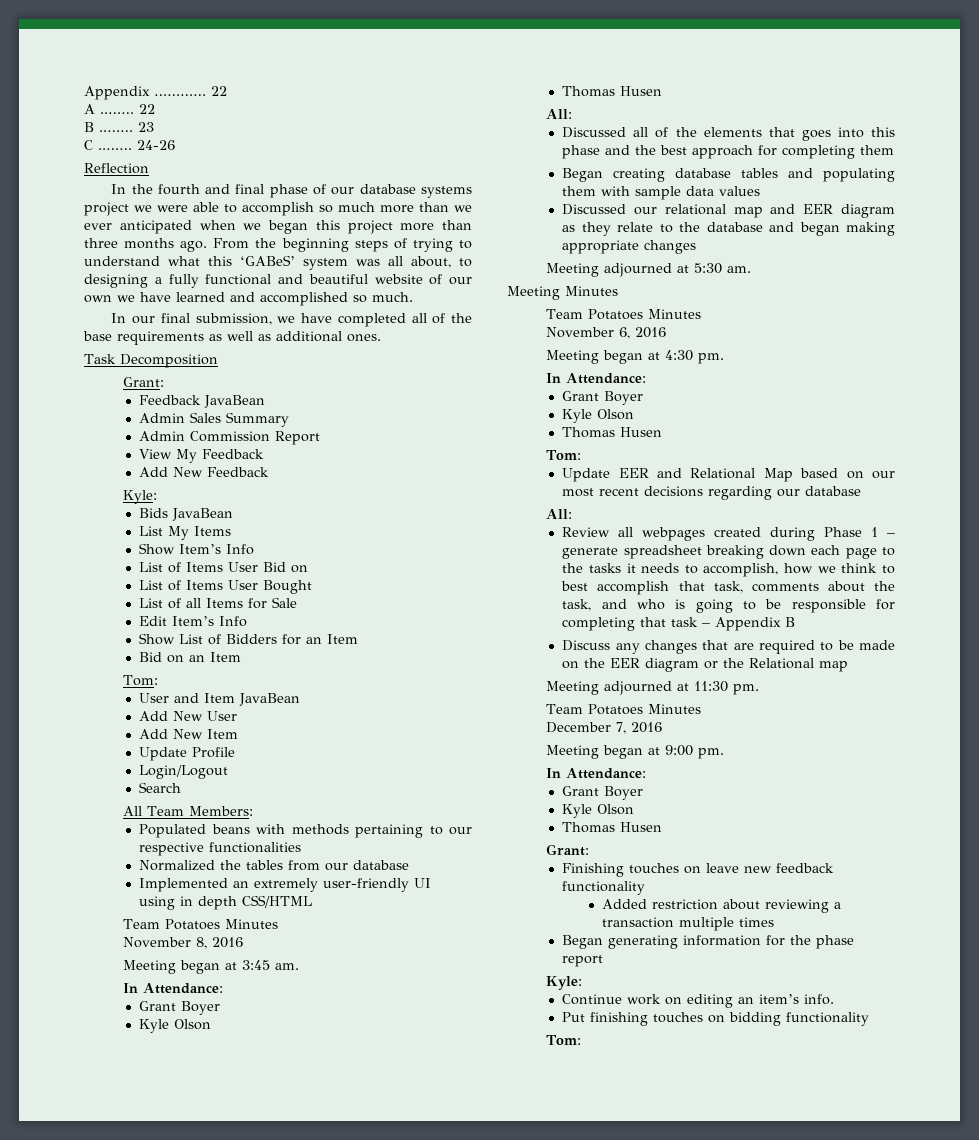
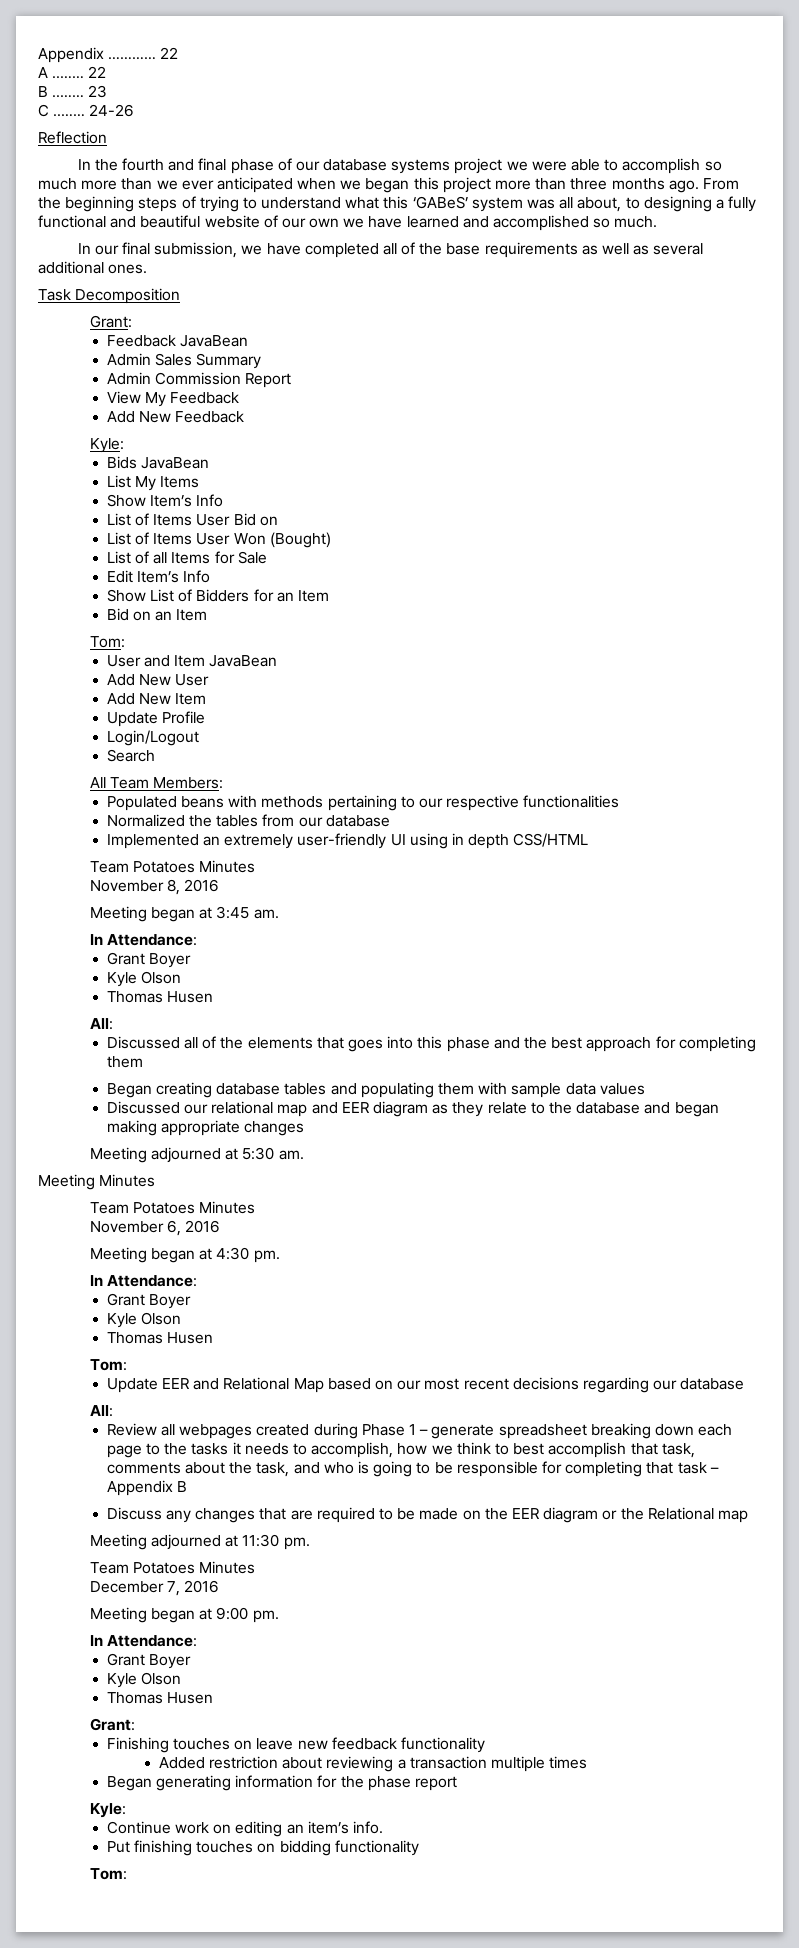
(271, 337) none -> [653,243,704,255] several
[263,580,313,594] Bought -> [233,532,331,548] Won (Bought)

